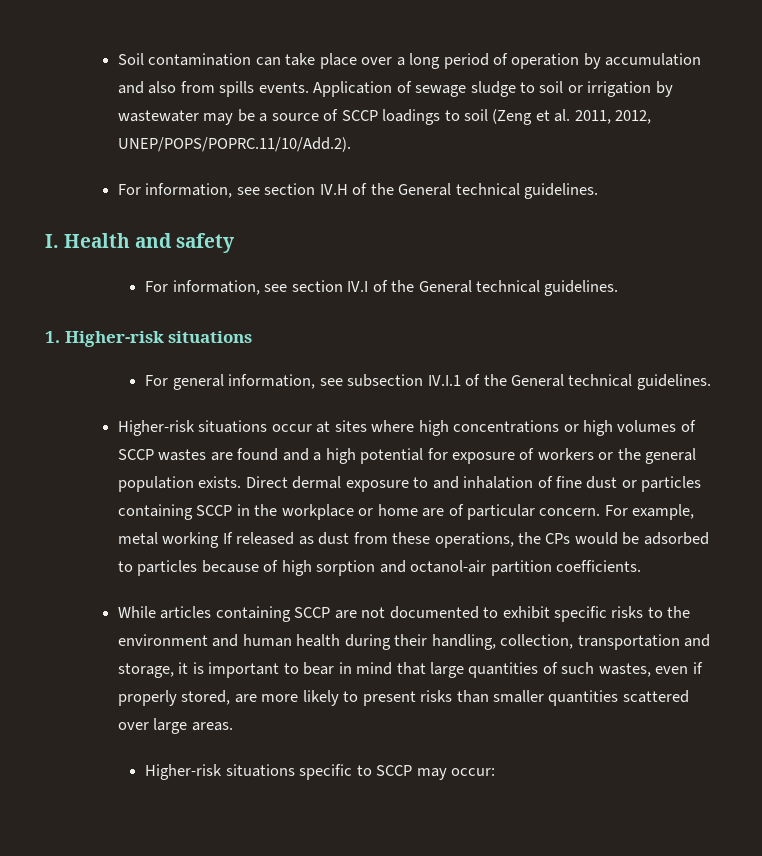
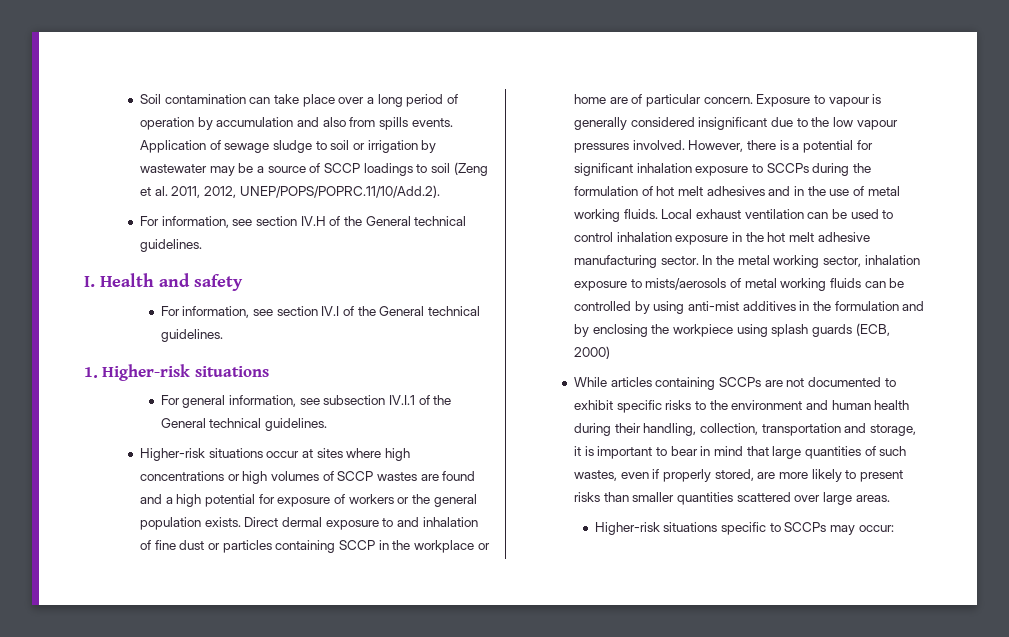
[604,504,695,520] [117,532,709,548] [117,560,642,576] For example, metal working If released as dust from these operations, the CPs would be adsorbed to particles because of high sorption and octanol-air partition coefficients. -> [756,94,882,107] [574,117,898,130] [574,140,873,153] [574,163,871,176] [574,186,900,196] [574,209,894,222] [574,232,870,245] [574,255,920,268] [574,278,905,291] [574,301,925,314] [574,323,890,337] [574,346,611,359] Exposure to vapour is generally considered insignificant due to the low vapour pressures involved. However, there is a potential for significant inhalation exposure to SCCPs during the formulation of hot melt adhesives and in the use of metal working fluids. Local exhaust ventilation can be used to control inhalation exposure in the hot melt adhesive manufacturing sector. In the metal working sector, inhalation exposure to mists/aerosols of metal working fluids can be controlled by using anti-mist additives in the formulation and by enclosing the workpiece using splash guards (ECB, 2000)
[294,607,331,618] SCCP -> [718,377,761,387] SCCPs
[376,765,413,776] SCCP -> [784,522,827,532] SCCPs

